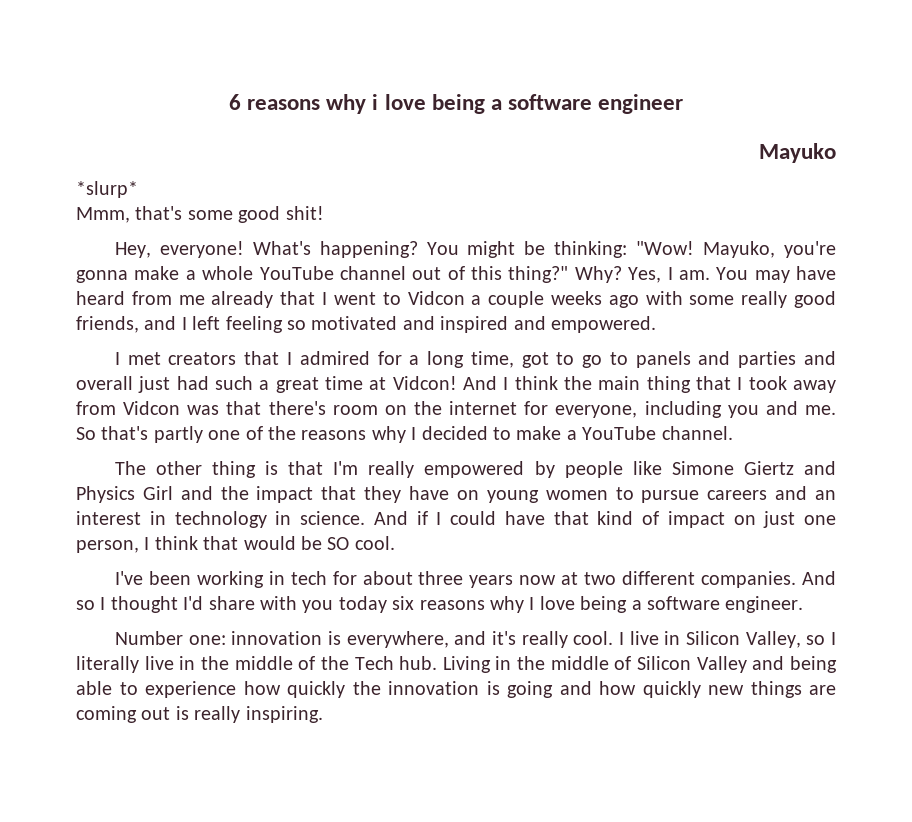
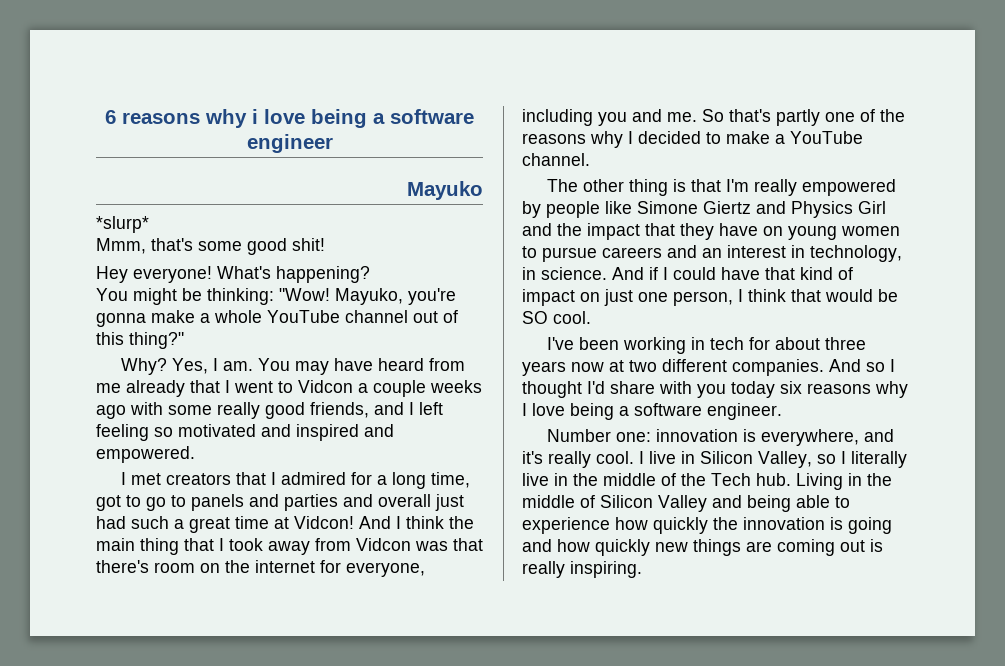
[114,242,151,258] Hey, -> [96,266,128,283] Hey
(418, 249) none -> (370, 274) //
(569, 274) none -> (184, 340) //
[174,511,267,528] technology -> [810,245,902,262] technology,

